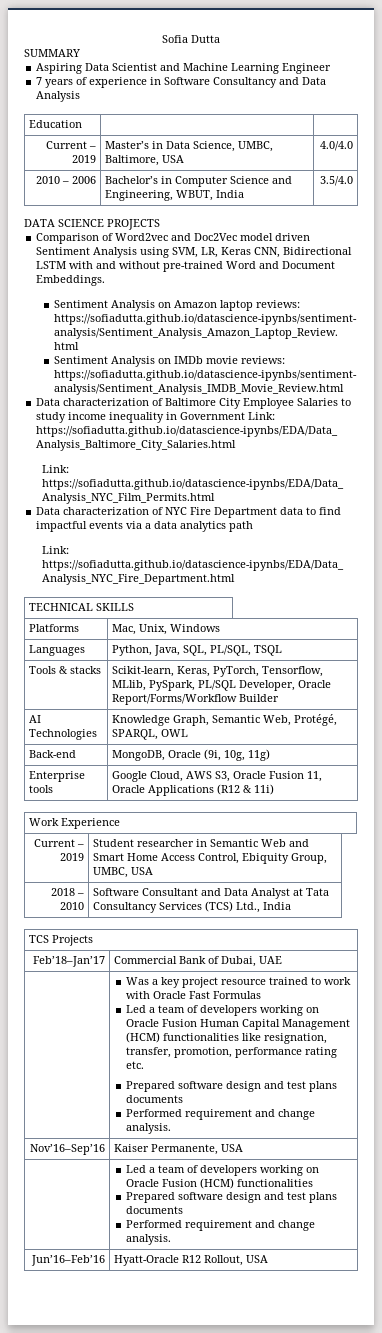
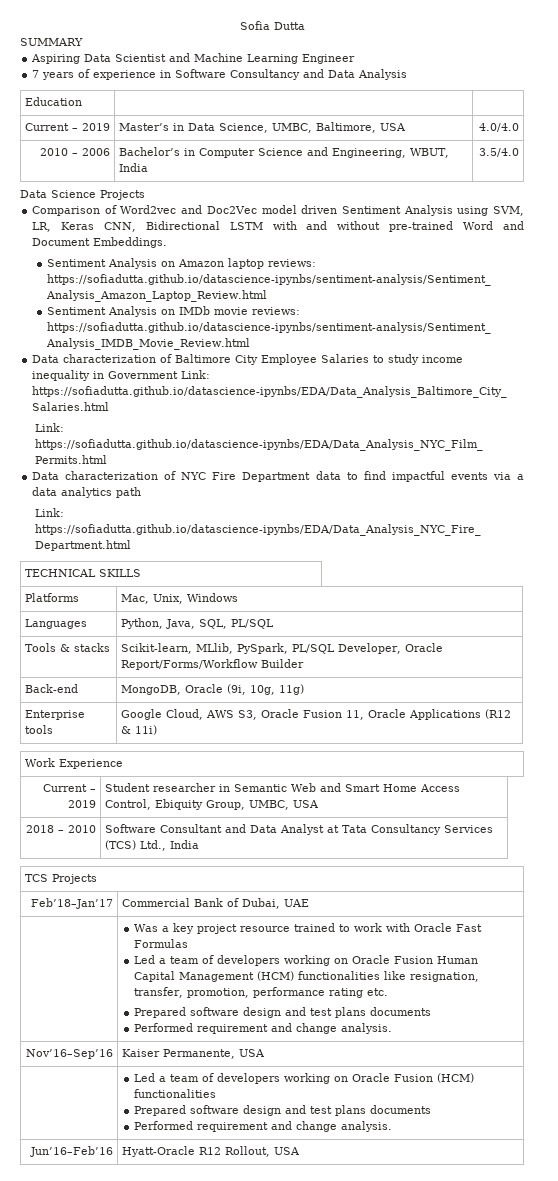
[24,219,160,230] DATA SCIENCE PROJECTS -> [20,190,145,200] Data Science Projects
[209,645,282,656] PL/SQL, TSQL -> [230,619,274,629] PL/SQL
[176,666,323,677] Keras, PyTorch, Tensorflow, -> (192, 648) none
[28,715,41,723] [28,729,97,740] [111,714,337,726] [111,729,188,740] // AI Technologies | Knowledge Graph, Semantic Web, Protégé, SPARQL, OWL -> (304, 663) none

